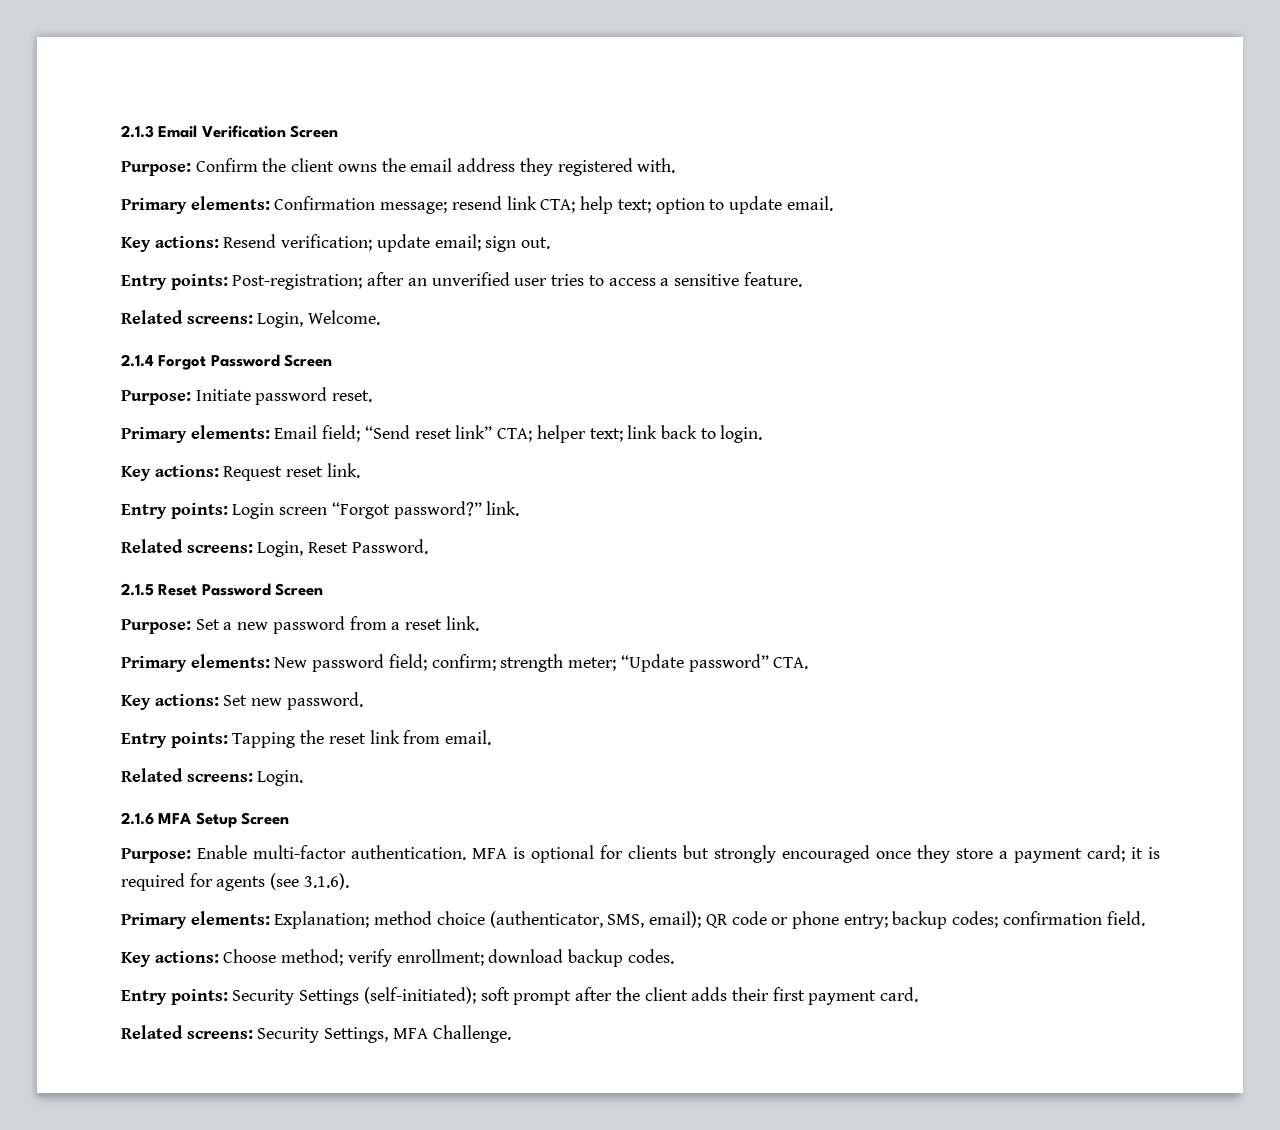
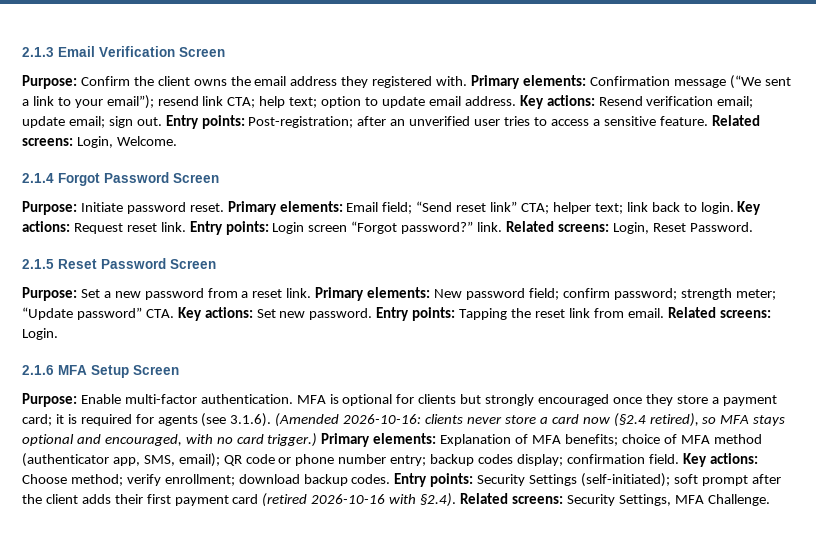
(676, 165) // -> (468, 81) none
[380,201,448,214] message; -> [673,75,791,89] [22,95,154,109] message (“We sent a link to your email”);
[786,196,833,211] email. // -> [428,96,516,106] email address.
[281,234,373,251] verification; -> [646,96,754,108] verification email;
(551, 243) // -> (162, 121) none
(802, 279) // -> (708, 121) none
(373, 396) // -> (224, 207) none
(763, 434) // -> (734, 208) none
(360, 470) // -> (186, 227) none
(520, 508) // -> (503, 227) none
(479, 623) // -> (312, 293) none
[431,654,496,671] confirm; -> [562,288,677,300] confirm password;
(809, 663) // -> (174, 313) none
(363, 701) // -> (373, 314) none
(492, 737) // -> (664, 313) none
[121,911,603,929] // Primary elements: Explanation; method choice (authenticator, -> [275,413,786,427] [22,433,762,447] [22,453,140,467] (Amended 2026-10-16: clients never store a card now (§2.4 retired), so MFA stays optional and encouraged, with no card trigger.) Primary elements: Explanation of MFA benefits; choice of MFA method (authenticator app,
(839, 920) none -> [338,454,387,464] number
[952,911,999,928] codes; -> [478,454,563,466] codes display;
(1145, 918) // -> (679, 459) none
(674, 956) // -> (391, 479) none
[880,987,919,1002] card. // -> [232,493,457,507] card (retired 2026-10-16 with §2.4).

